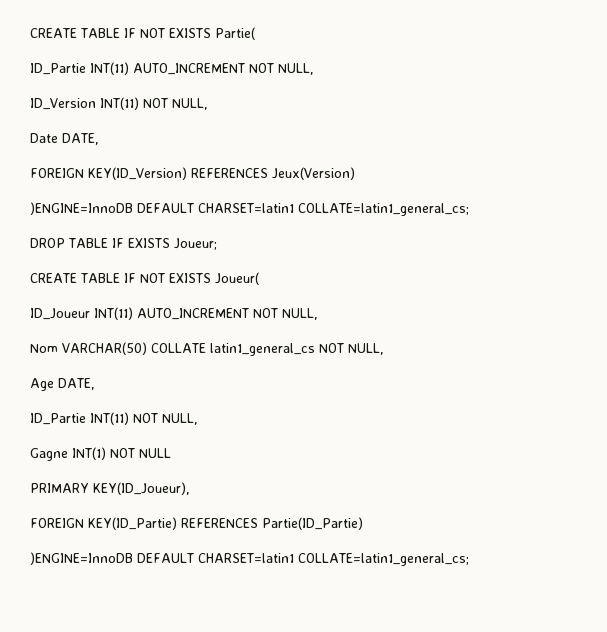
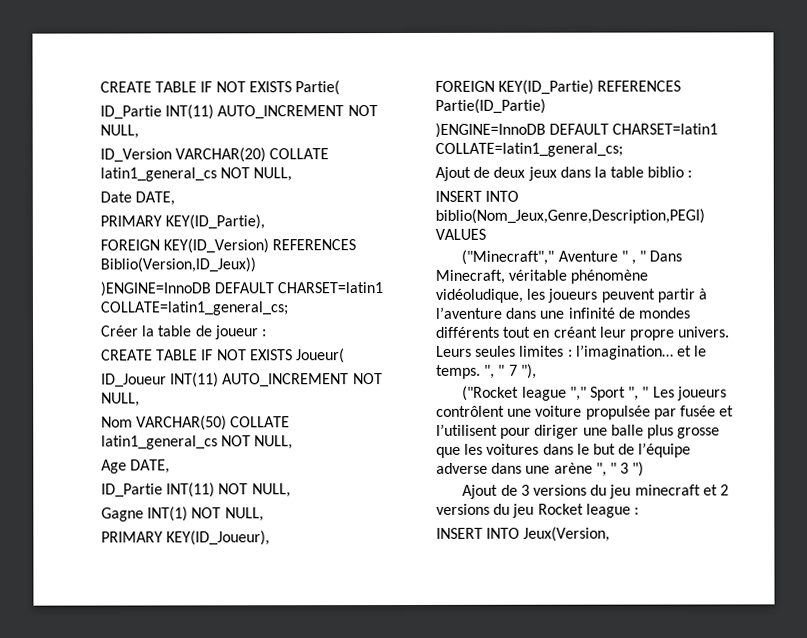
[100,97,139,110] INT(11) -> [175,147,330,163] [100,167,217,182] VARCHAR(20) COLLATE latin1_general_cs
(99, 139) none -> [100,214,266,230] // PRIMARY KEY(ID_Partie),
[272,167,355,180] [30,202,469,216] [30,238,217,250] Jeux(Version) // )ENGINE=InnoDB DEFAULT CHARSET=latin1 COLLATE=latin1_general_cs; // DROP TABLE IF EXISTS Joueur; -> [100,257,256,273] [100,281,384,297] [100,301,288,316] [101,325,267,340] Biblio(Version,ID_Jeux)) // )ENGINE=InnoDB DEFAULT CHARSET=latin1 COLLATE=latin1_general_cs; // Créer la table de joueur :
[139,448,171,458] NULL -> [224,507,264,522] NULL,
(469, 559) none -> [435,166,693,181] [435,190,520,202] [435,208,705,224] [435,228,486,240] [461,249,683,265] [435,269,649,284] [435,288,707,303] [435,306,690,319] [436,326,731,341] [436,344,708,360] [436,363,537,379] [462,385,727,401] [436,405,735,420] [436,423,721,439] [436,442,692,458] [436,461,645,477] [462,484,729,499] [436,503,639,518] [436,526,611,542] // Ajout de deux jeux dans la table biblio : // INSERT INTO biblio(Nom_Jeux,Genre,Description,PEGI) VALUES // ("Minecraft"," Aventure " , " Dans Minecraft, véritable phénomène vidéoludique, les joueurs peuvent partir à l’aventure dans une infinité de mondes différents tout en créant leur propre univers. Leurs seules limites : l’imagination… et le temps. ", " 7 "), // ("Rocket league "," Sport ", " Les joueurs contrôlent une voiture propulsée par fusée et l’utilisent pour diriger une balle plus grosse que les voitures dans le but de l’équipe adverse dans une arène ", " 3 ") // Ajout de 3 versions du jeu minecraft et 2 versions du jeu Rocket league : // INSERT INTO Jeux(Version,

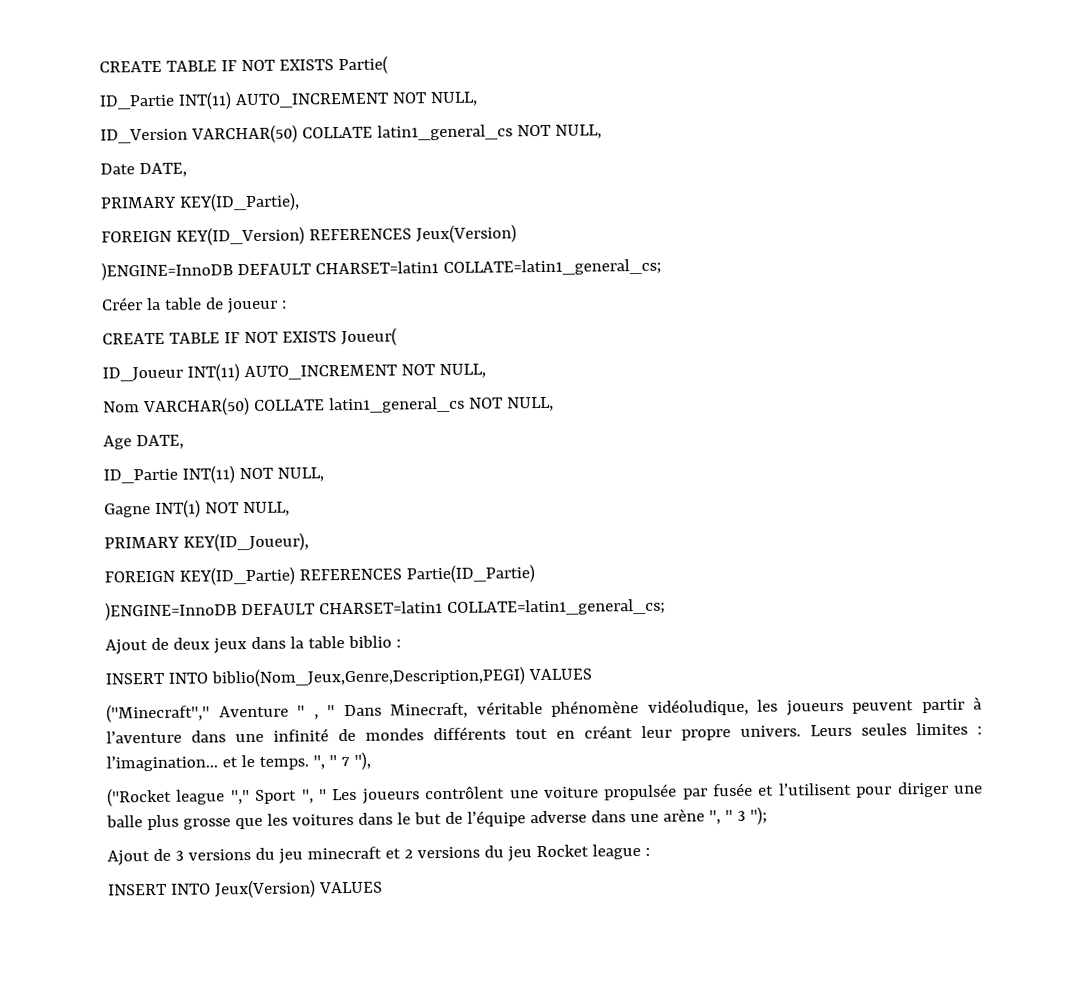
[175,147,267,163] VARCHAR(20) -> [190,124,298,144] VARCHAR(50)
[100,257,256,273] Biblio(Version,ID_Jeux)) -> [415,224,517,244] Jeux(Version)
[632,461,645,477] ") -> [749,806,768,825] ");
[523,526,611,542] Jeux(Version, -> [213,879,383,899] Jeux(Version) VALUES

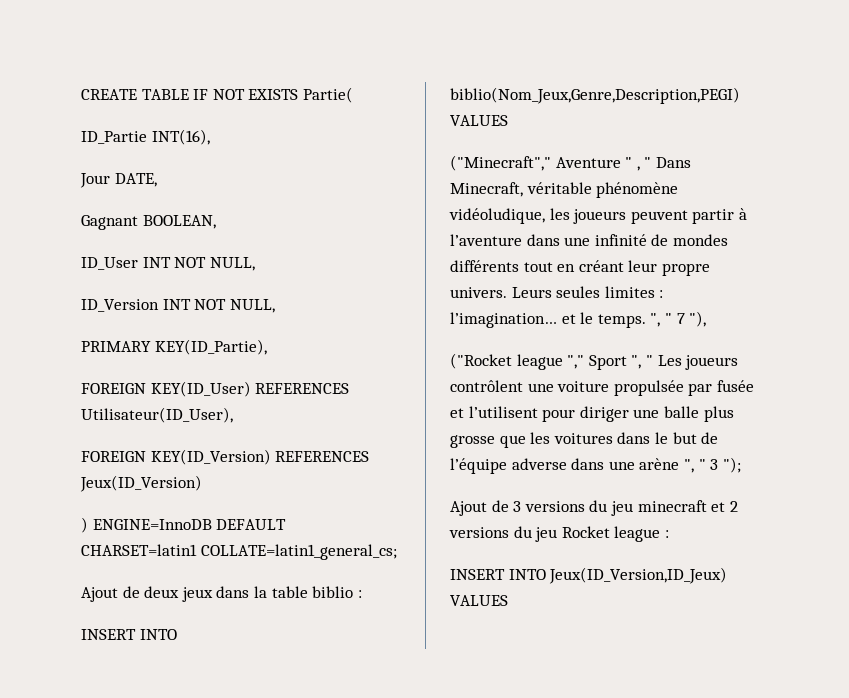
[177,91,389,110] INT(11) AUTO_INCREMENT -> [151,129,210,145] [80,173,157,188] [81,215,216,230] [81,257,171,270] INT(16), // Jour DATE, // Gagnant BOOLEAN, // ID_User INT
[190,124,602,144] [100,162,187,178] VARCHAR(50) COLLATE latin1_general_cs NOT NULL, // Date DATE, -> [162,299,275,313] INT NOT NULL,
(300, 202) none -> [81,381,350,397] [81,407,233,423] // FOREIGN KEY(ID_User) REFERENCES Utilisateur(ID_User),
[415,224,517,244] [101,258,662,281] [101,297,287,314] [102,327,397,347] [102,363,486,382] [103,396,554,417] [103,434,184,450] [103,465,324,484] [104,499,290,518] [104,532,309,552] [104,564,535,586] [105,601,237,621] Jeux(Version) // )ENGINE=InnoDB DEFAULT CHARSET=latin1 COLLATE=latin1_general_cs; // Créer la table de joueur : // CREATE TABLE IF NOT EXISTS Joueur( // ID_Joueur INT(11) AUTO_INCREMENT NOT NULL, // Nom VARCHAR(50) COLLATE latin1_general_cs NOT NULL, // Age DATE, // ID_Partie INT(11) NOT NULL, // Gagne INT(1) NOT NULL, // PRIMARY KEY(ID_Joueur), // FOREIGN KEY(ID_Partie) REFERENCES Partie(ID_Partie) // )ENGINE=InnoDB -> [80,475,202,492] [81,517,212,533] Jeux(ID_Version) // ) ENGINE=InnoDB
[213,879,316,899] Jeux(Version) -> [549,567,728,584] Jeux(ID_Version,ID_Jeux)

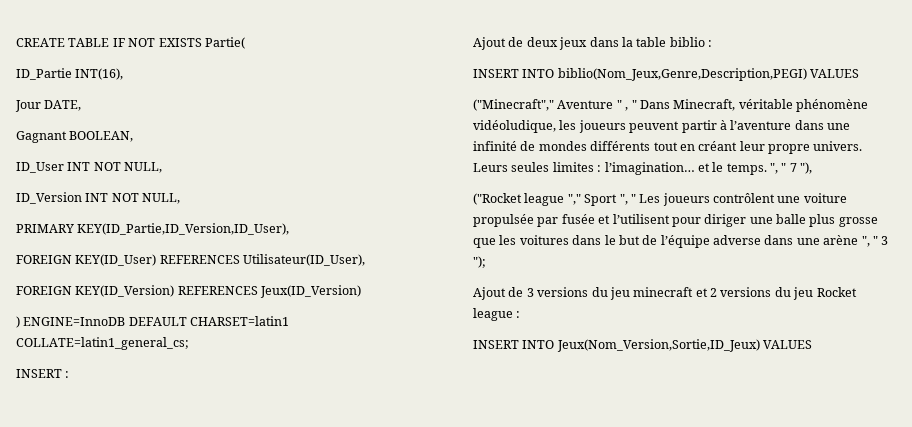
[154,339,267,355] KEY(ID_Partie), -> [77,223,290,235] KEY(ID_Partie,ID_Version,ID_User),
(397, 552) none -> [16,369,70,378] // INSERT :
[549,567,728,584] Jeux(ID_Version,ID_Jeux) -> [556,339,760,352] Jeux(Nom_Version,Sortie,ID_Jeux)

